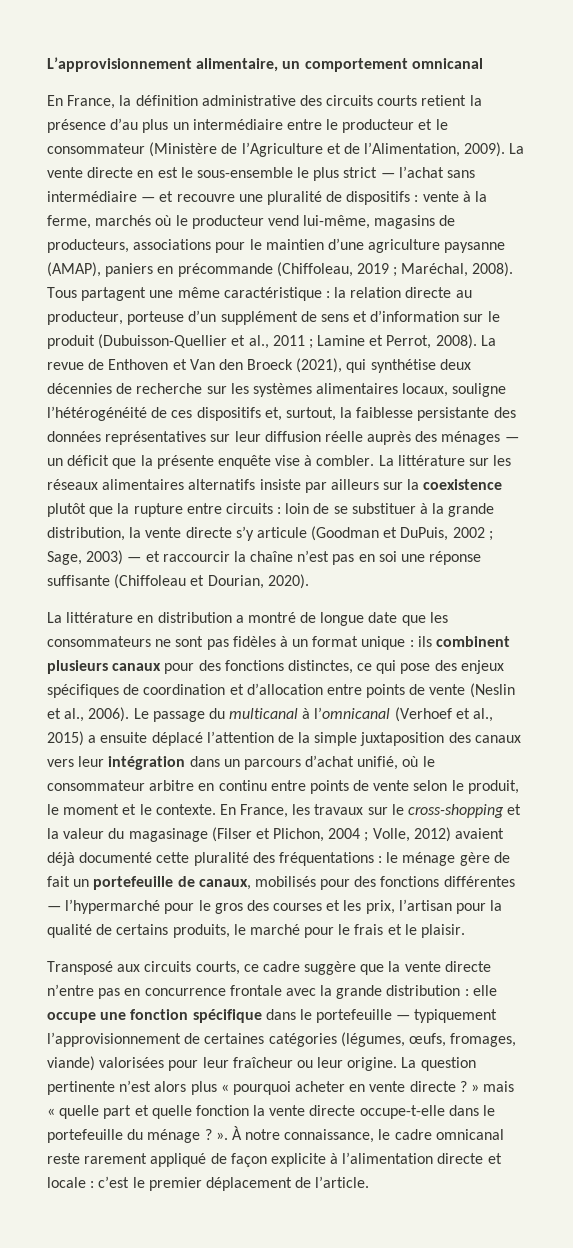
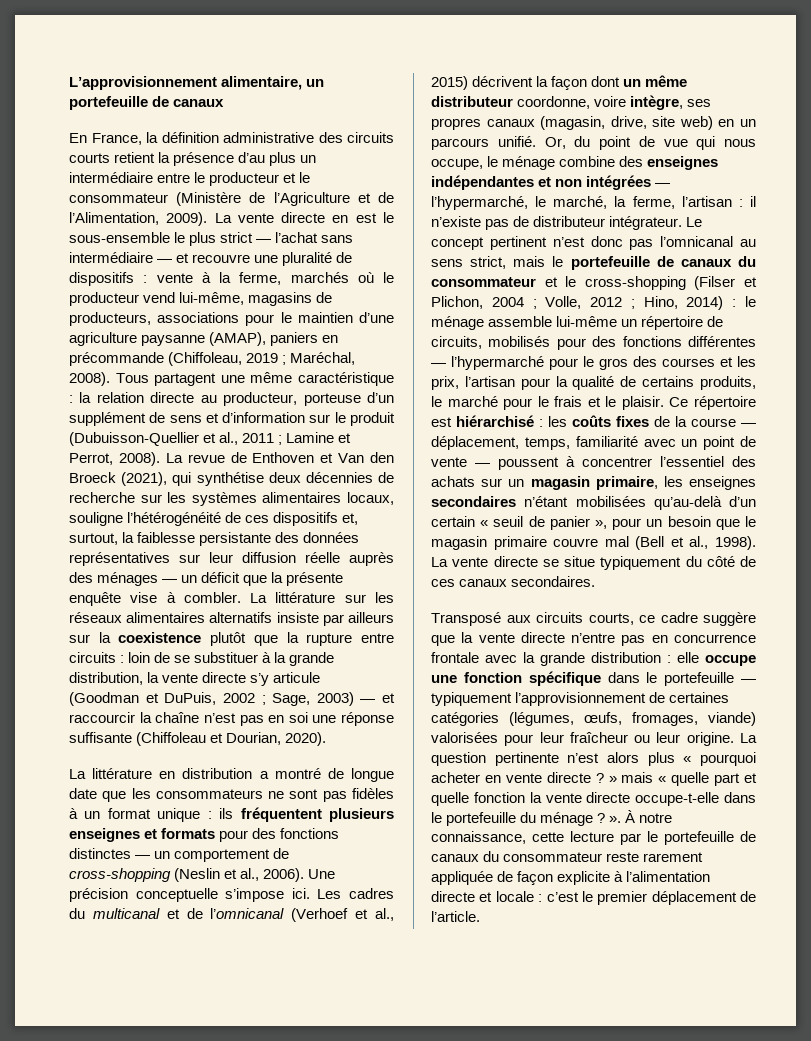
[304,58,483,72] comportement omnicanal -> [69,96,225,110] portefeuille de canaux
[436,636,511,647] [47,660,504,674] [47,683,515,698] [47,707,311,722] combinent plusieurs canaux pour des fonctions distinctes, ce qui pose des enjeux spécifiques de coordination et d’allocation entre points de vente (Neslin et al., 2006). Le passage du multicanal à -> [240,807,395,822] [69,828,340,842] [69,848,290,862] [69,868,336,882] [69,888,394,902] [69,908,203,919] fréquentent plusieurs enseignes et formats pour des fonctions distinctes — un comportement de cross-shopping (Neslin et al., 2006). Une précision conceptuelle s’impose ici. Les cadres du multicanal et de
[88,731,521,746] [47,755,435,770] [47,780,519,794] [47,804,522,818] [47,828,208,842] a ensuite déplacé l’attention de la simple juxtaposition des canaux vers leur intégration dans un parcours d’achat unifié, où le consommateur arbitre en continu entre points de vente selon le produit, le moment et le contexte. En France, les travaux sur le cross-shopping et la valeur du magasinage -> [472,75,688,90] [431,95,712,110] [431,116,756,130] [431,136,756,150] [431,156,719,170] [431,175,671,190] [431,196,756,210] [431,216,703,230] [431,236,756,250] [431,256,756,270] [431,276,686,290] décrivent la façon dont un même distributeur coordonne, voire intègre, ses propres canaux (magasin, drive, site web) en un parcours unifié. Or, du point de vue qui nous occupe, le ménage combine des enseignes indépendantes et non intégrées — l’hypermarché, le marché, la ferme, l’artisan : il n’existe pas de distributeur intégrateur. Le concept pertinent n’est donc pas l’omnicanal au sens strict, mais le portefeuille de canaux du consommateur et le cross-shopping
[413,827,505,842] [47,852,510,866] [47,876,251,890] 2012) avaient déjà documenté cette pluralité des fréquentations : le ménage gère de fait un portefeuille de canaux, -> [590,296,756,310] [431,316,724,330] [431,336,482,349] 2012 ; Hino, 2014) : le ménage assemble lui-même un répertoire de circuits,
(466, 931) none -> [669,396,756,410] [431,415,756,427] [431,436,756,450] [431,456,756,470] [431,476,756,490] [431,496,756,510] [431,516,756,530] [431,536,756,550] [431,556,756,570] [431,576,596,587] Ce répertoire est hiérarchisé : les coûts fixes de la course — déplacement, temps, familiarité avec un point de vente — poussent à concentrer l’essentiel des achats sur un magasin primaire, les enseignes secondaires n’étant mobilisées qu’au-delà d’un certain « seuil de panier », pour un besoin que le magasin primaire couvre mal (Bell et al., 1998). La vente directe se situe typiquement du côté de ces canaux secondaires.
[378,1129,504,1140] le cadre omnicanal -> [532,831,756,845] [431,851,603,862] cette lecture par le portefeuille de canaux du consommateur
[150,1153,207,1167] appliqué -> [431,871,493,885] appliquée

